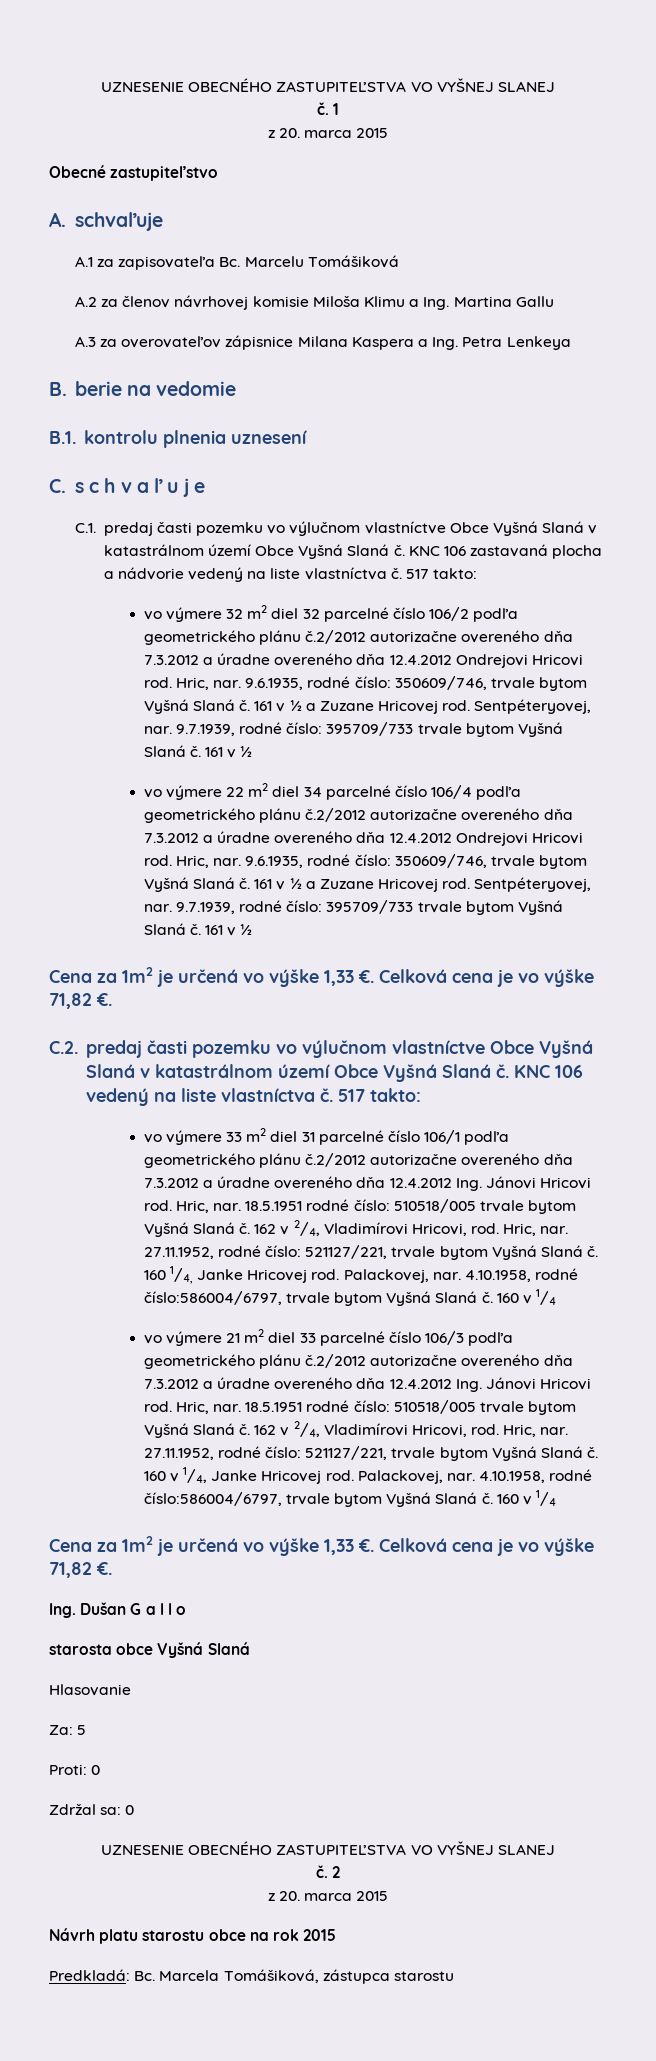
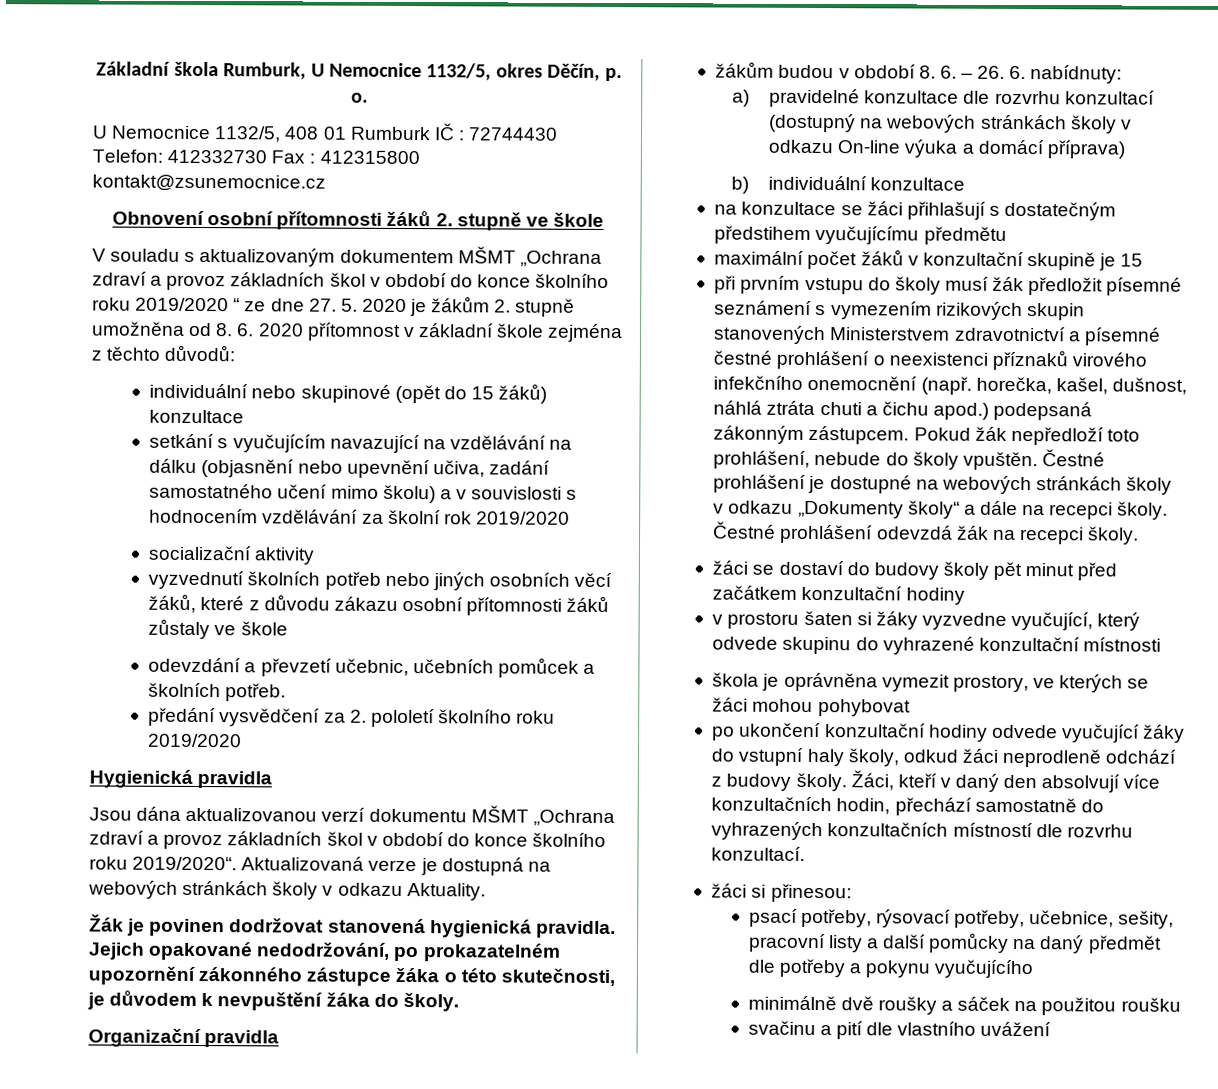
[101,78,555,92] [316,102,340,115] [267,128,389,138] [49,165,219,181] [49,212,163,231] [74,255,399,270] [74,295,554,310] [74,335,571,350] [49,381,237,396] [49,430,307,448] [49,478,205,497] [74,521,598,536] [103,544,603,559] [103,567,478,582] [143,605,519,622] [143,630,573,645] [143,653,583,668] [143,676,588,691] [143,699,592,714] [143,722,563,737] [143,745,253,758] [143,783,522,800] [143,808,573,823] [143,831,583,846] [143,854,588,869] [143,877,592,892] [143,900,563,915] [143,923,253,936] [49,967,594,987] [49,993,112,1009] [49,1040,593,1058] [85,1064,583,1082] [85,1088,421,1106] [143,1128,510,1145] [143,1153,573,1168] [143,1176,592,1191] [143,1199,577,1214] [143,1220,569,1237] [143,1245,599,1260] [143,1266,579,1284] [143,1289,557,1306] [143,1329,514,1346] [143,1354,573,1369] [143,1377,592,1392] [143,1400,577,1415] [143,1421,569,1438] [143,1446,599,1461] [143,1467,593,1484] [143,1490,557,1507] [49,1536,594,1556] [49,1562,112,1578] [49,1602,187,1618] [49,1642,250,1658] [49,1684,131,1696] [49,1725,87,1735] [49,1764,101,1775] [49,1804,135,1815] [101,1841,555,1855] [315,1865,341,1878] [267,1891,389,1901] [49,1928,337,1944] [49,1969,454,1984] UZNESENIE OBECNÉHO ZASTUPITEĽSTVA VO VYŠNEJ SLANEJ // č. 1 // z 20. marca 2015 // Obecné zastupiteľstvo // A. schvaľuje // A.1 za zapisovateľa Bc. Marcelu Tomášiková // A.2 za členov návrhovej komisie Miloša Klimu a Ing. Martina Gallu // A.3 za overovateľov zápisnice Milana Kaspera a Ing. Petra Lenkeya // B. berie na vedomie // B.1. kontrolu plnenia uznesení // C. s c h v a ľ u j e // C.1. predaj časti pozemku vo výlučnom vlastníctve Obce Vyšná Slaná v katastrálnom území Obce Vyšná Slaná č. KNC 106 zastavaná plocha a nádvorie vedený na liste vlastníctva č. 517 takto: // vo výmere 32 m2 diel 32 parcelné číslo 106/2 podľa geometrického plánu č.2/2012 autorizačne overeného dňa 7.3.2012 a úradne overeného dňa 12.4.2012 Ondrejovi Hricovi rod. Hric, nar. 9.6.1935, rodné číslo: 350609/746, trvale bytom Vyšná Slaná č. 161 v ½ a Zuzane Hricovej rod. Sentpéteryovej, nar. 9.7.1939, rodné číslo: 395709/733 trvale bytom Vyšná Slaná č. 161 v ½ // vo výmere 22 m2 diel 34 parcelné číslo 106/4 podľa geometrického plánu č.2/2012 autorizačne overeného dňa 7.3.2012 a úradne overeného dňa 12.4.2012 Ondrejovi Hricovi rod. Hric, nar. 9.6.1935, rodné číslo: 350609/746, trvale bytom Vyšná Slaná č. 161 v ½ a Zuzane Hricovej rod. Sentpéteryovej, nar. 9.7.1939, rodné číslo: 395709/733 trvale bytom Vyšná Slaná č. 161 v ½ // Cena za 1m2 je určená vo výške 1,33 €. Celková cena je vo výške 71,82 €. // C.2. predaj časti pozemku vo výlučnom vlastníctve Obce Vyšná Slaná v katastrálnom území Obce Vyšná Slaná č. KNC 106 vedený na liste vlastníctva č. 517 takto: // vo výmere 33 m2 diel 31 parcelné číslo 106/1 podľa geometrického plánu č.2/2012 autorizačne overeného dňa 7.3.2012 a úradne overeného dňa 12.4.2012 Ing. Jánovi Hricovi rod. Hric, nar. 18.5.1951 rodné číslo: 510518/005 trvale bytom Vyšná Slaná č. 162 v 2/4, Vladimírovi Hricovi, rod. Hric, nar. 27.11.1952, rodné číslo: 521127/221, trvale bytom Vyšná Slaná č. 160 1/4, Janke Hricovej rod. Palackovej, nar. 4.10.1958, rodné číslo:586004/6797, trvale bytom Vyšná Slaná č. 160 v 1/4 // vo výmere 21 m2 diel 33 parcelné číslo 106/3 podľa geometrického plánu č.2/2012 autorizačne overeného dňa 7.3.2012 a úradne overeného dňa 12.4.2012 Ing. Jánovi Hricovi rod. Hric, nar. 18.5.1951 rodné číslo: 510518/005 trvale bytom Vyšná Slaná č. 162 v 2/4, Vladimírovi Hricovi, rod. Hric, nar. 27.11.1952, rodné číslo: 521127/221, trvale bytom Vyšná Slaná č. 160 v 1/4, Janke Hricovej rod. Palackovej, nar. 4.10.1958, rodné číslo:586004/6797, trvale bytom Vyšná Slaná č. 160 v 1/4 // Cena za 1m2 je určená vo výške 1,33 €. Celková cena je vo výške 71,82 €. // Ing. Dušan G a l l o // starosta obce Vyšná Slaná // Hlasovanie // Za: 5 // Proti: 0 // Zdržal sa: 0 // UZNESENIE OBECNÉHO ZASTUPITEĽSTVA VO VYŠNEJ SLANEJ // č. 2 // z 20. marca 2015 // Návrh platu starostu obce na rok 2015 // Predkladá: Bc. Marcela Tomášiková, zástupca starostu -> [96,61,622,82] [350,92,368,103] [92,123,559,143] [92,149,420,165] [92,174,326,192] [112,210,604,231] [92,246,602,267] [92,271,610,291] [92,296,576,317] [92,321,624,343] [91,344,236,362] [149,383,548,404] [149,409,245,424] [149,433,573,454] [149,458,550,479] [149,483,578,504] [149,508,570,525] [148,545,315,565] [148,570,613,591] [148,593,610,616] [148,618,288,640] [148,657,596,678] [148,682,287,702] [148,707,556,728] [148,733,243,748] [89,769,273,789] [89,805,615,827] [89,830,607,850] [89,856,551,876] [88,880,486,901] [89,914,616,939] [88,941,561,962] [88,966,615,987] [87,990,459,1012] [88,1028,280,1048] [715,61,1123,84] [731,88,1155,108] [769,113,1132,134] [768,139,1125,159] [730,175,966,194] [714,201,1117,221] [714,225,1007,245] [714,249,1144,271] [714,275,1183,296] [714,300,1085,321] [713,325,1161,346] [713,349,1147,371] [713,375,1187,395] [713,400,1093,421] [713,425,1140,446] [713,449,1105,471] [713,474,1173,495] [713,500,1169,520] [713,521,1140,545] [712,560,1118,581] [712,585,965,605] [712,610,1141,631] [712,636,1161,655] [712,672,1150,693] [712,697,911,717] [712,722,1186,743] [711,747,1178,768] [711,770,1161,793] [711,796,1104,816] [711,821,1133,841] [711,846,806,861] [711,883,852,903] [748,908,1175,929] [748,932,1162,954] [747,958,1034,979] [747,995,1181,1016] [747,1020,1052,1040] Základní škola Rumburk, U Nemocnice 1132/5, okres Děčín, p. o. // U Nemocnice 1132/5, 408 01 Rumburk IČ : 72744430 Telefon: 412332730 Fax : 412315800 kontakt@zsunemocnice.cz // Obnovení osobní přítomnosti žáků 2. stupně ve škole // V souladu s aktualizovaným dokumentem MŠMT „Ochrana zdraví a provoz základních škol v období do konce školního roku 2019/2020 “ ze dne 27. 5. 2020 je žákům 2. stupně umožněna od 8. 6. 2020 přítomnost v základní škole zejména z těchto důvodů: // individuální nebo skupinové (opět do 15 žáků) konzultace // setkání s vyučujícím navazující na vzdělávání na dálku (objasnění nebo upevnění učiva, zadání samostatného učení mimo školu) a v souvislosti s hodnocením vzdělávání za školní rok 2019/2020 // socializační aktivity // vyzvednutí školních potřeb nebo jiných osobních věcí žáků, které z důvodu zákazu osobní přítomnosti žáků zůstaly ve škole // odevzdání a převzetí učebnic, učebních pomůcek a školních potřeb. // předání vysvědčení za 2. pololetí školního roku 2019/2020 // Hygienická pravidla // Jsou dána aktualizovanou verzí dokumentu MŠMT „Ochrana zdraví a provoz základních škol v období do konce školního roku 2019/2020“. Aktualizovaná verze je dostupná na webových stránkách školy v odkazu Aktuality. // Žák je povinen dodržovat stanovená hygienická pravidla. Jejich opakované nedodržování, po prokazatelném upozornění zákonného zástupce žáka o této skutečnosti, je důvodem k nevpuštění žáka do školy. // Organizační pravidla // žákům budou v období 8. 6. – 26. 6. nabídnuty: // a) pravidelné konzultace dle rozvrhu konzultací (dostupný na webových stránkách školy v odkazu On-line výuka a domácí příprava) // b) individuální konzultace // na konzultace se žáci přihlašují s dostatečným předstihem vyučujícímu předmětu // maximální počet žáků v konzultační skupině je 15 // při prvním vstupu do školy musí žák předložit písemné seznámení s vymezením rizikových skupin stanovených Ministerstvem zdravotnictví a písemné čestné prohlášení o neexistenci příznaků virového infekčního onemocnění (např. horečka, kašel, dušnost, náhlá ztráta chuti a čichu apod.) podepsaná zákonným zástupcem. Pokud žák nepředloží toto prohlášení, nebude do školy vpuštěn. Čestné prohlášení je dostupné na webových stránkách školy v odkazu „Dokumenty školy“ a dále na recepci školy. Čestné prohlášení odevzdá žák na recepci školy. // žáci se dostaví do budovy školy pět minut před začátkem konzultační hodiny // v prostoru šaten si žáky vyzvedne vyučující, který odvede skupinu do vyhrazené konzultační místnosti // škola je oprávněna vymezit prostory, ve kterých se žáci mohou pohybovat // po ukončení konzultační hodiny odvede vyučující žáky do vstupní haly školy, odkud žáci neprodleně odchází z budovy školy. Žáci, kteří v daný den absolvují více konzultačních hodin, přechází samostatně do vyhrazených konzultačních místností dle rozvrhu konzultací. // žáci si přinesou: // psací potřeby, rýsovací potřeby, učebnice, sešity, pracovní listy a další pomůcky na daný předmět dle potřeby a pokynu vyučujícího // minimálně dvě roušky a sáček na použitou roušku // svačinu a pití dle vlastního uvážení

